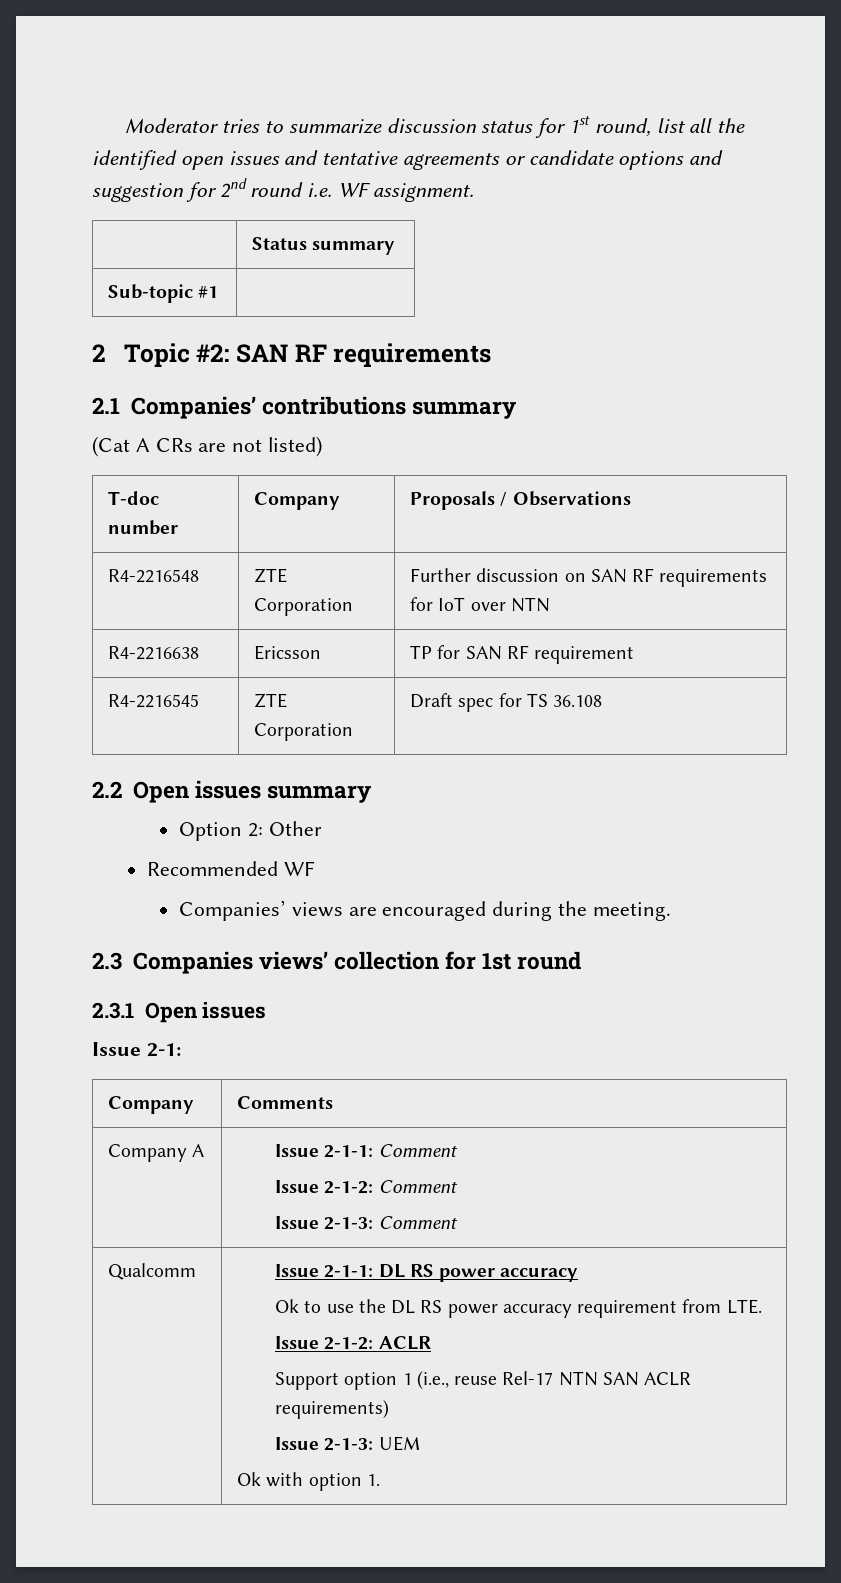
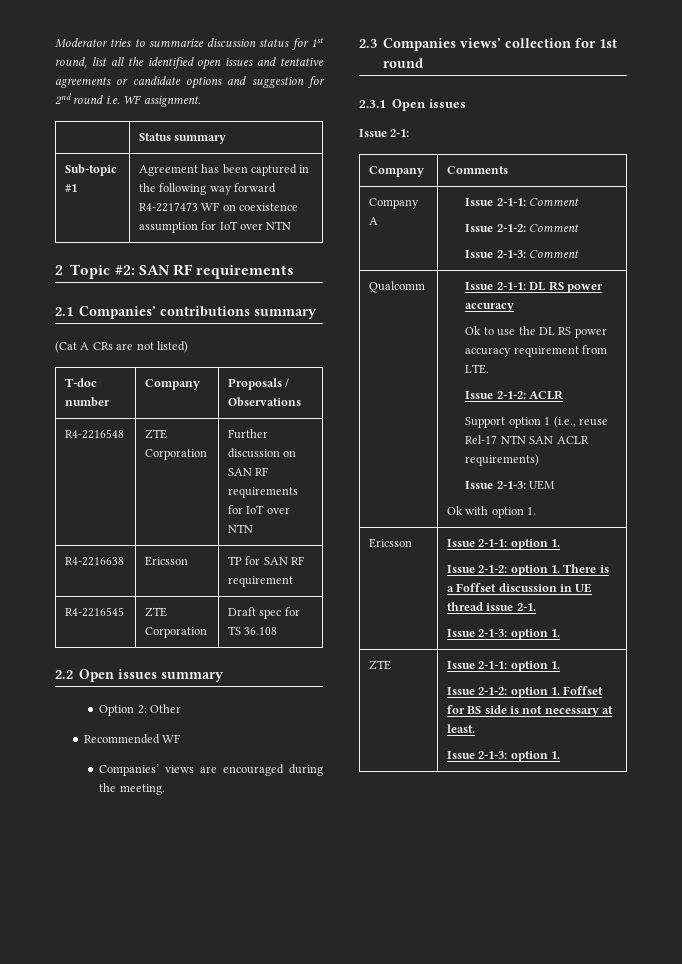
(219, 292) none -> [138,164,310,176] [138,183,277,195] [138,202,299,212] [138,221,292,233] Agreement has been captured in the following way forward R4-2217473 WF on coexistence assumption for IoT over NTN
(380, 1480) none -> [368,538,412,548] [446,539,561,550] [446,564,609,576] [446,583,593,593] [446,602,536,611] [446,629,561,640] [368,660,391,670] [446,661,561,672] [446,686,604,698] [446,705,614,717] [446,724,475,733] [446,751,561,762] // Ericsson | Issue 2-1-1: option 1. // Issue 2-1-2: option 1. There is a Foffset discussion in UE thread issue 2-1. // Issue 2-1-3: option 1. // ZTE | Issue 2-1-1: option 1. // Issue 2-1-2: option 1. Foffset for BS side is not necessary at least. // Issue 2-1-3: option 1.

